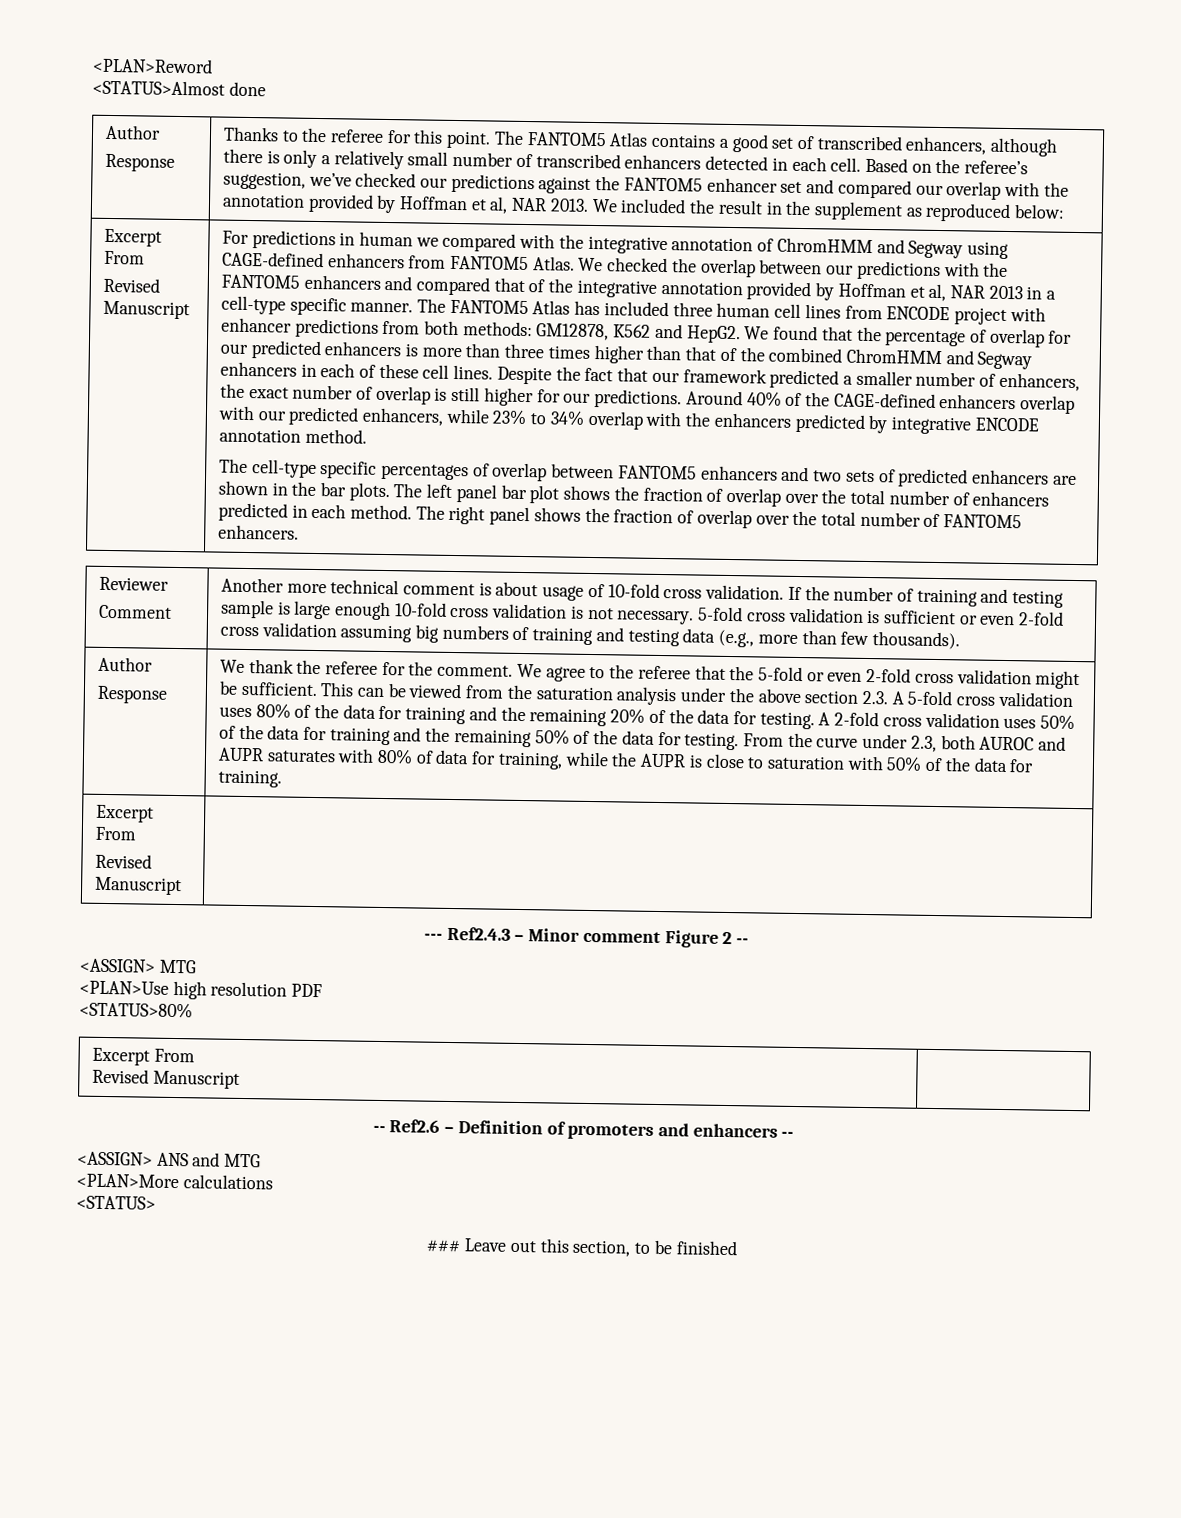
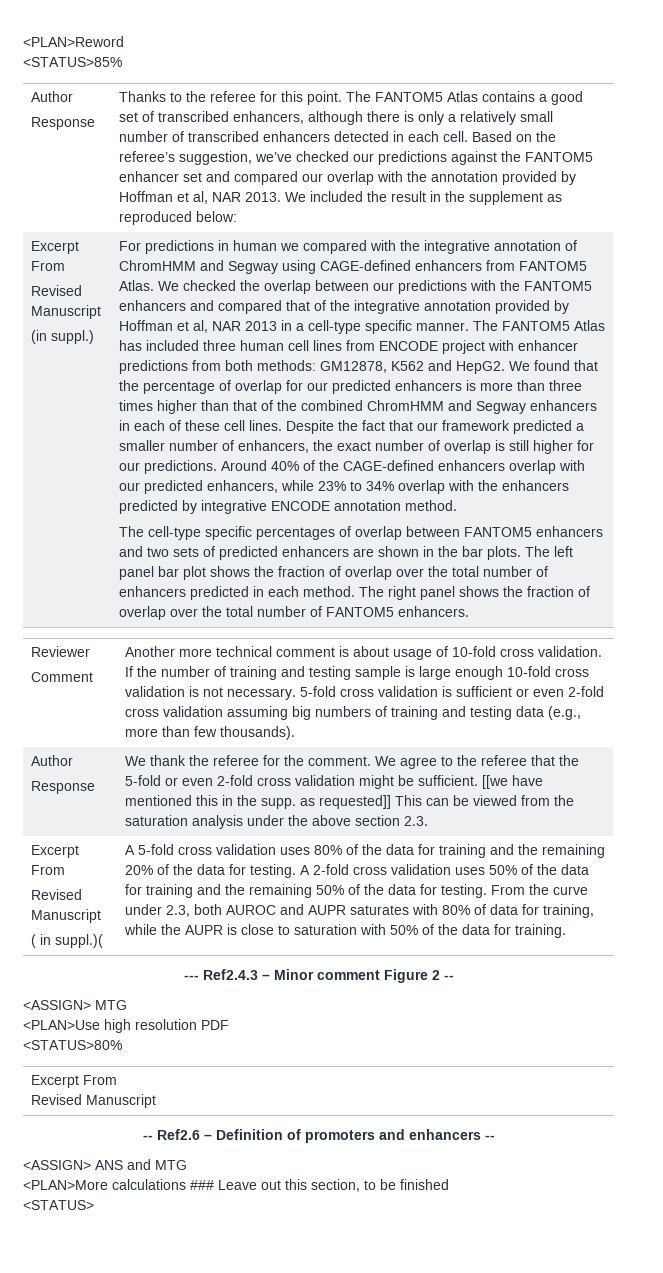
[92,79,266,97] <STATUS>Almost done -> [23,57,122,67] <STATUS>85%
(190, 310) none -> [31,330,95,344] // (in suppl.)
(318, 689) none -> [482,775,544,789] [125,795,392,809] [[we have mentioned this in the supp. as requested]]
(889, 697) none -> [31,845,80,858] [31,865,66,875] [31,889,83,900] [31,909,102,923] [31,934,104,948] // Excerpt From // Revised Manuscript // ( in suppl.)( |
[95,804,154,823] [94,826,136,841] [94,853,152,869] [93,876,182,896] // Excerpt From // Revised Manuscript | -> (567, 931) none
[76,1195,156,1210] // <STATUS> // -> (186, 1184) none
(738, 1248) none -> [23,1200,94,1210] // <STATUS>

